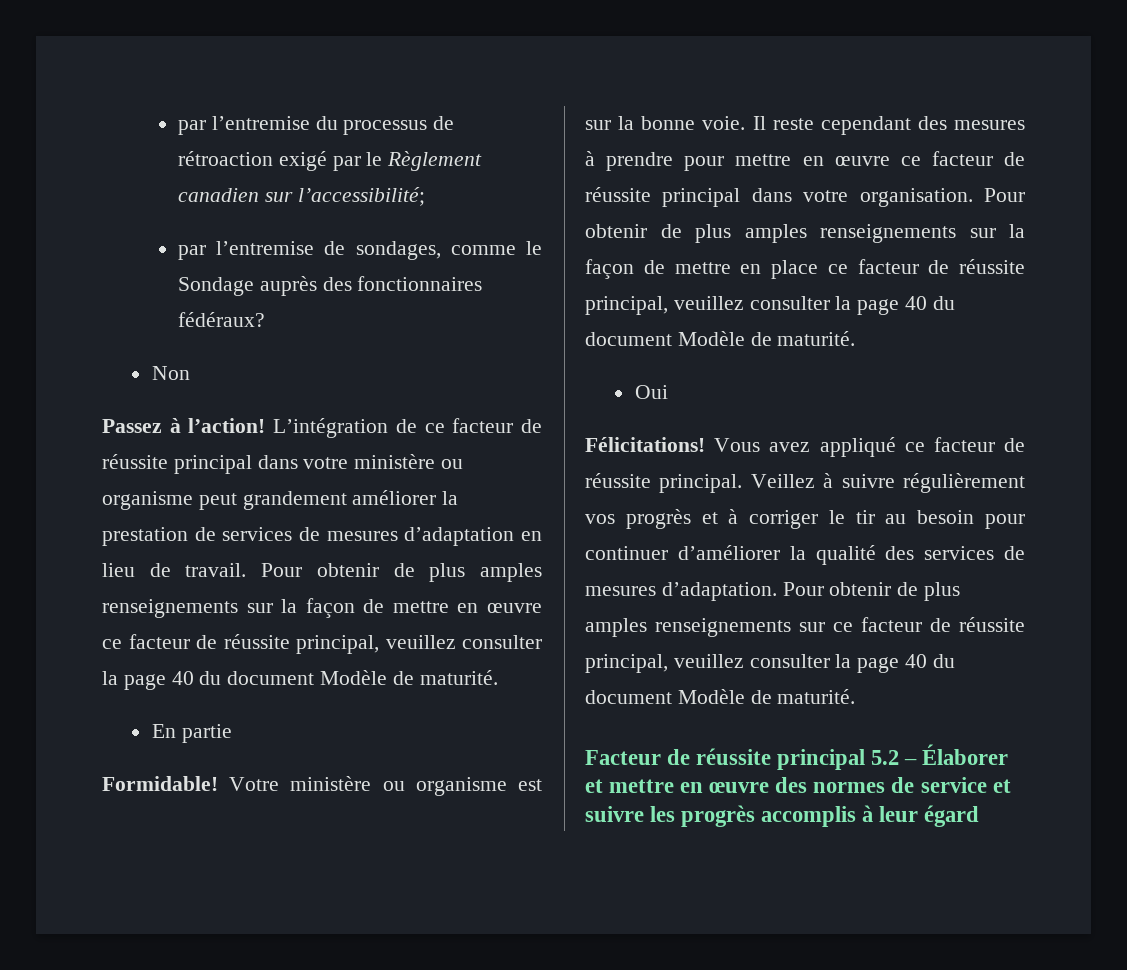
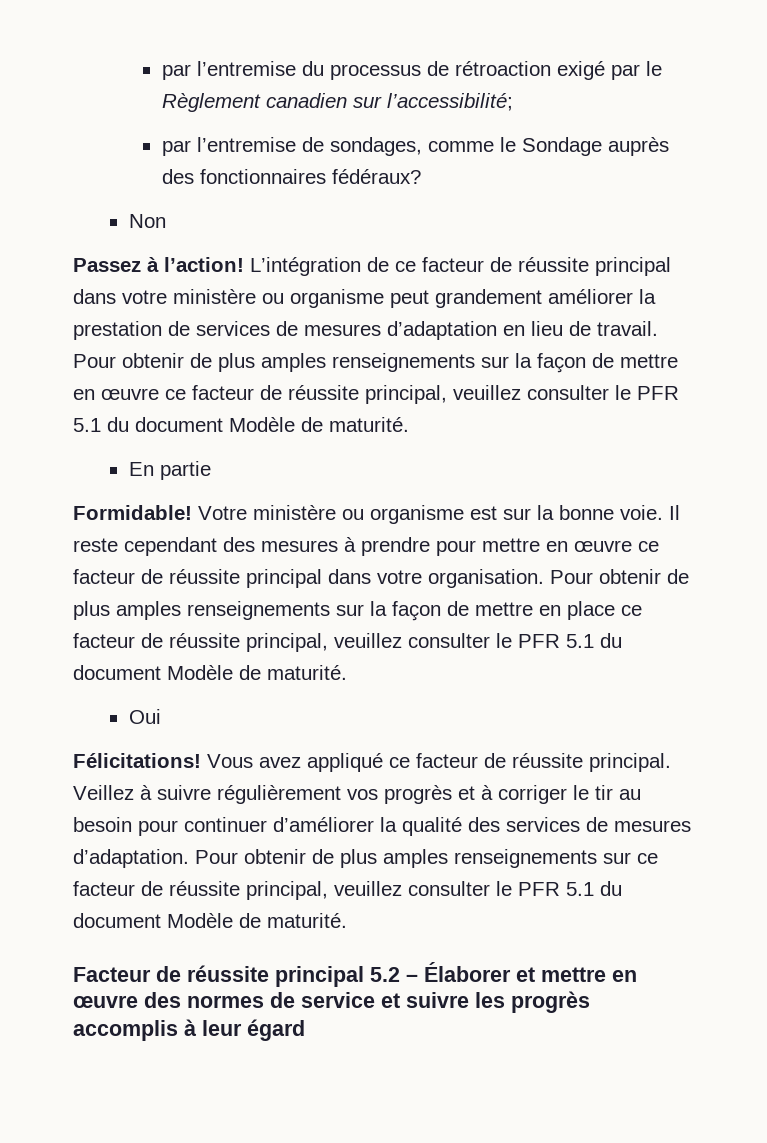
[102,671,194,690] la page 40 -> [615,385,679,400] [73,418,101,432] le PFR 5.1
[835,296,928,315] la page 40 -> [496,633,594,648] le PFR 5.1
[835,654,928,673] la page 40 -> [496,881,594,896] le PFR 5.1

